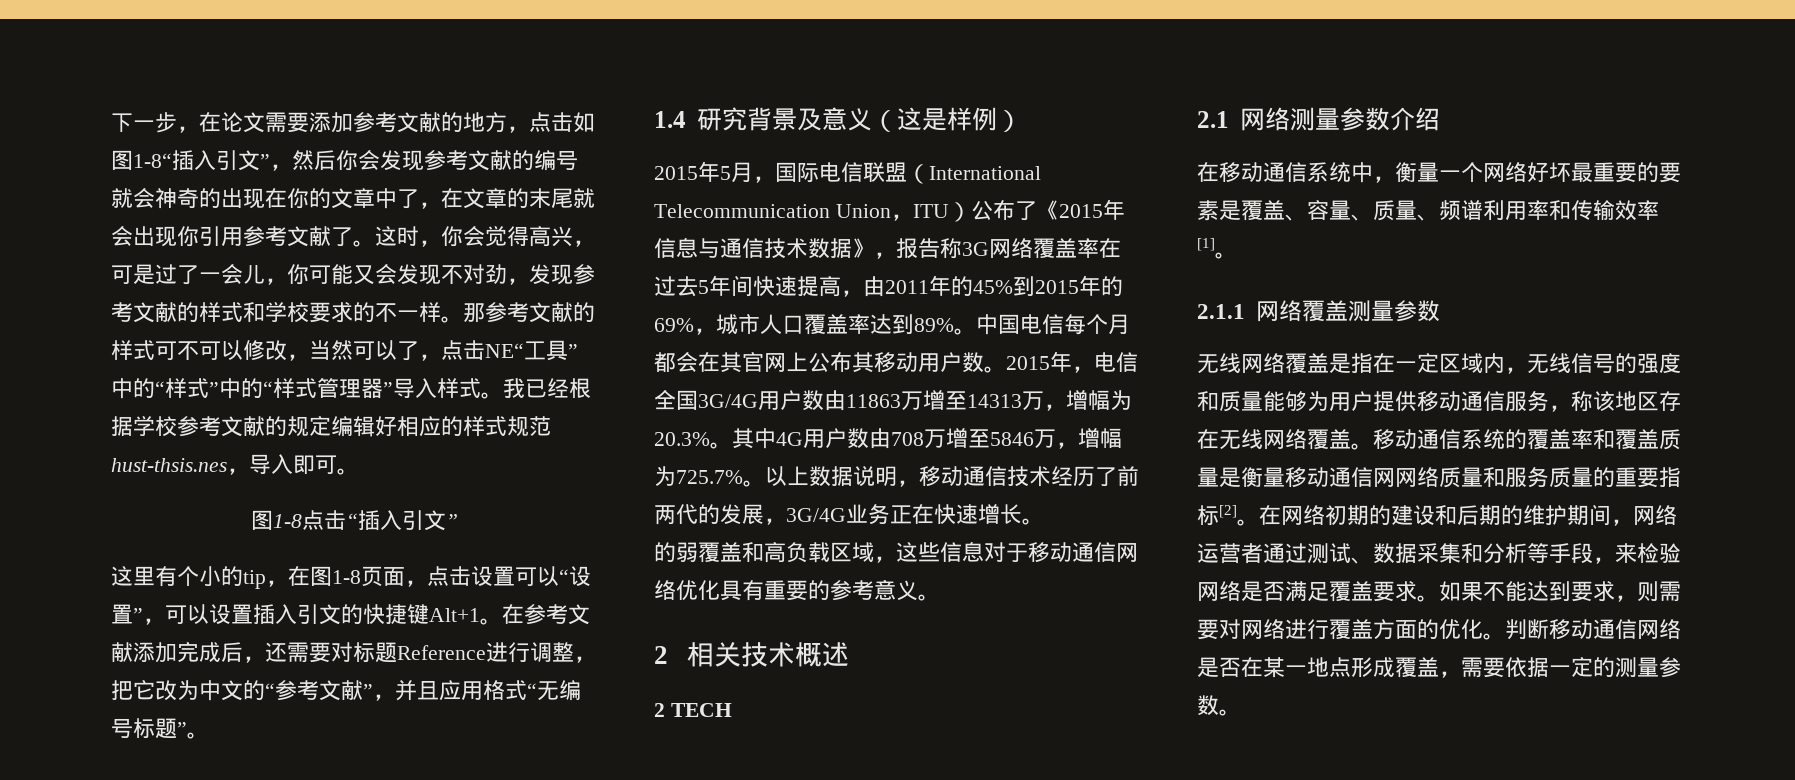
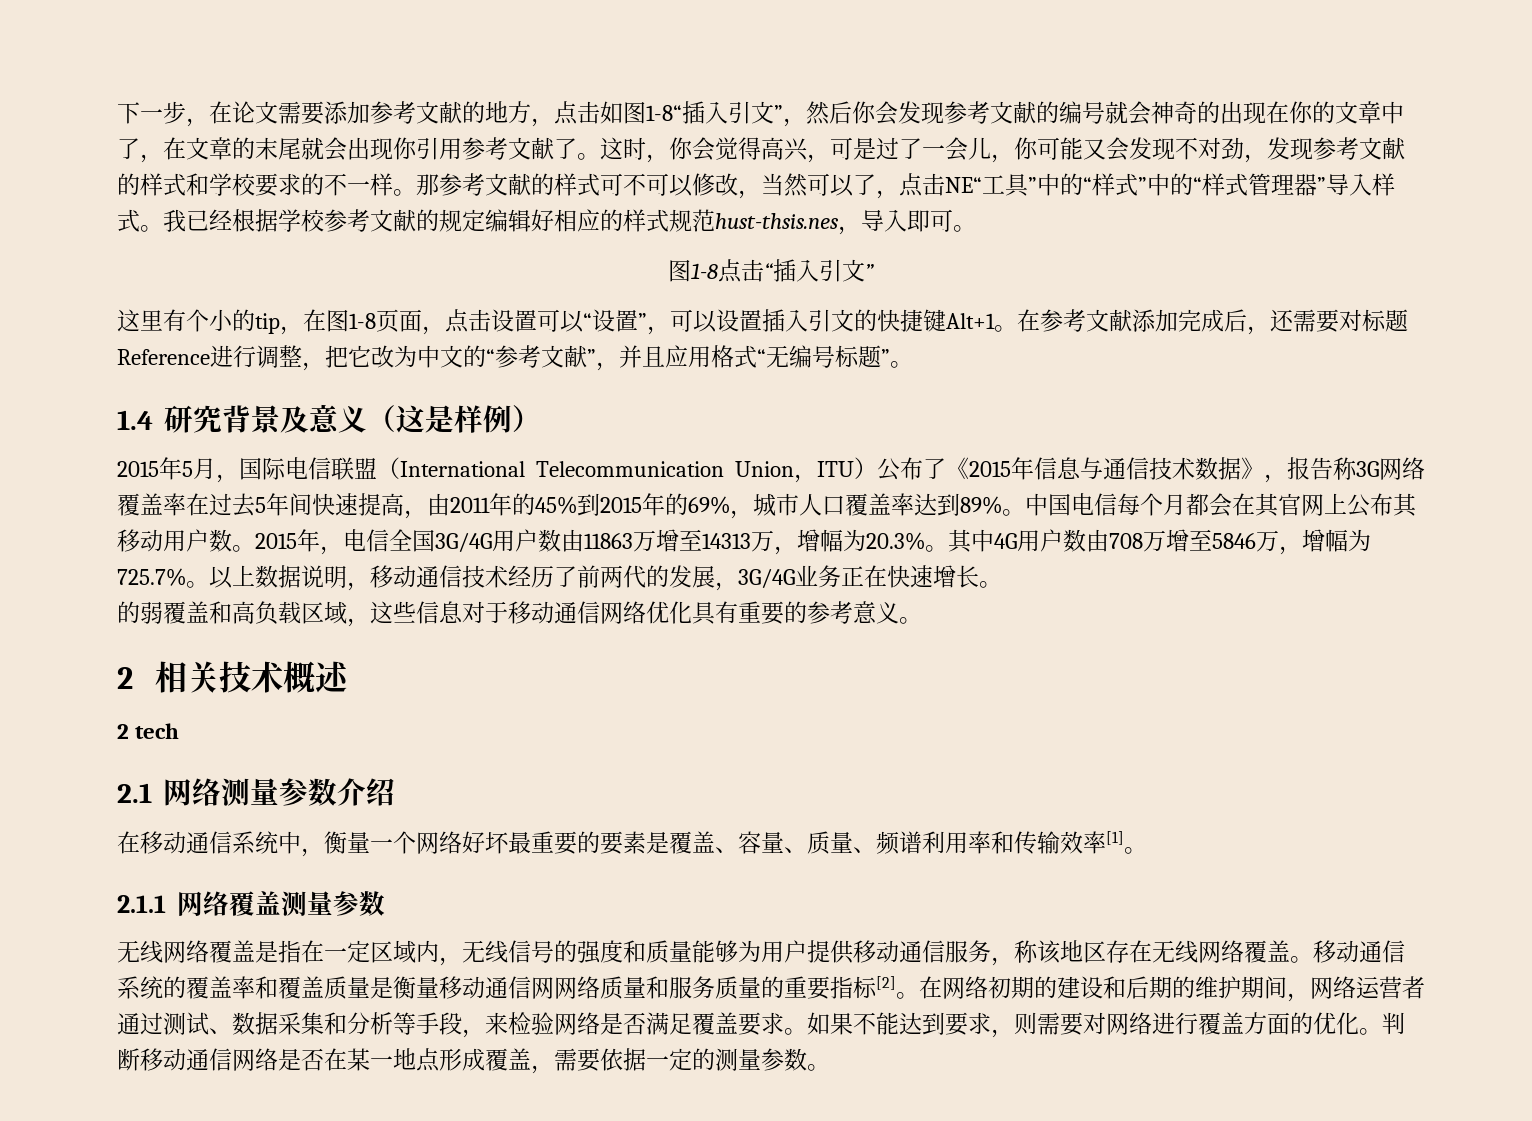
[670,703,732,717] TECH -> [135,723,180,739] tech

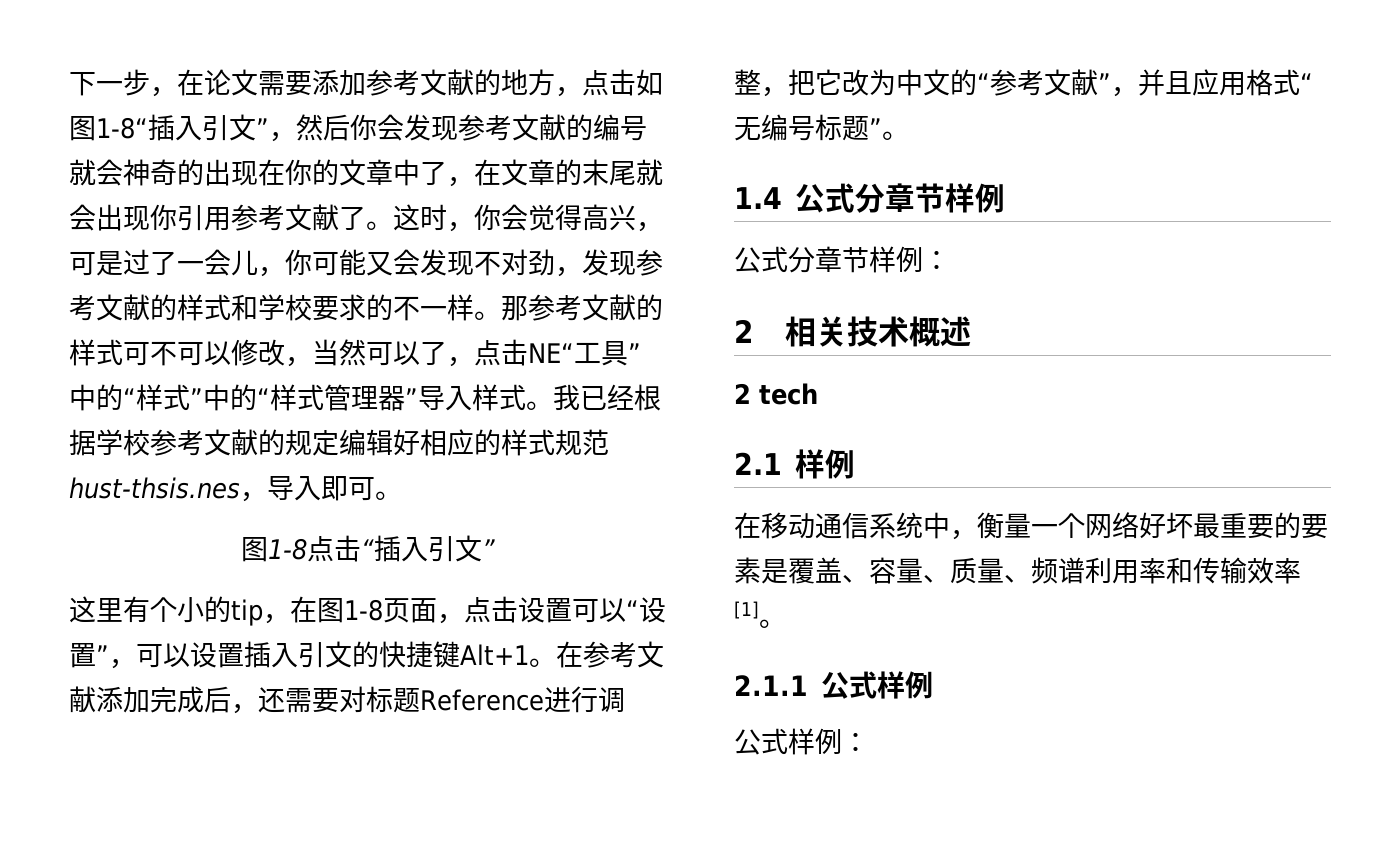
[164,404,542,434] [117,457,1425,483] [117,493,1417,519] [117,529,1371,555] [117,565,1002,591] [117,601,922,627] 研究背景及意义（这是样例） // 2015年5月，国际电信联盟（International Telecommunication Union，ITU）公布了《2015年信息与通信技术数据》，报告称3G网络覆盖率在过去5年间快速提高，由2011年的45%到2015年的69%，城市人口覆盖率达到89%。中国电信每个月都会在其官网上公布其移动用户数。2015年，电信全国3G/4G用户数由11863万增至14313万，增幅为20.3%。其中4G用户数由708万增至5846万，增幅为725.7%。以上数据说明，移动通信技术经历了前两代的发展，3G/4G业务正在快速增长。 // 的弱覆盖和高负载区域，这些信息对于移动通信网络优化具有重要的参考意义。 -> [795,183,1006,213] [734,246,950,273] 公式分章节样例 // 公式分章节样例：
[163,778,396,806] 网络测量参数介绍 -> [795,449,856,479] 样例
[177,891,386,916] [117,940,1405,966] [117,976,896,1000] [896,976,1425,1002] [117,1012,1405,1038] [117,1048,830,1074] 网络覆盖测量参数 // 无线网络覆盖是指在一定区域内，无线信号的强度和质量能够为用户提供移动通信服务，称该地区存在无线网络覆盖。移动通信系统的覆盖率和覆盖质量是衡量移动通信网网络质量和服务质量的重要指标[2]。在网络初期的建设和后期的维护期间，网络运营者通过测试、数据采集和分析等手段，来检验网络是否满足覆盖要求。如果不能达到要求，则需要对网络进行覆盖方面的优化。判断移动通信网络是否在某一地点形成覆盖，需要依据一定的测量参数。 -> [821,671,934,699] [734,728,869,755] 公式样例 // 公式样例：

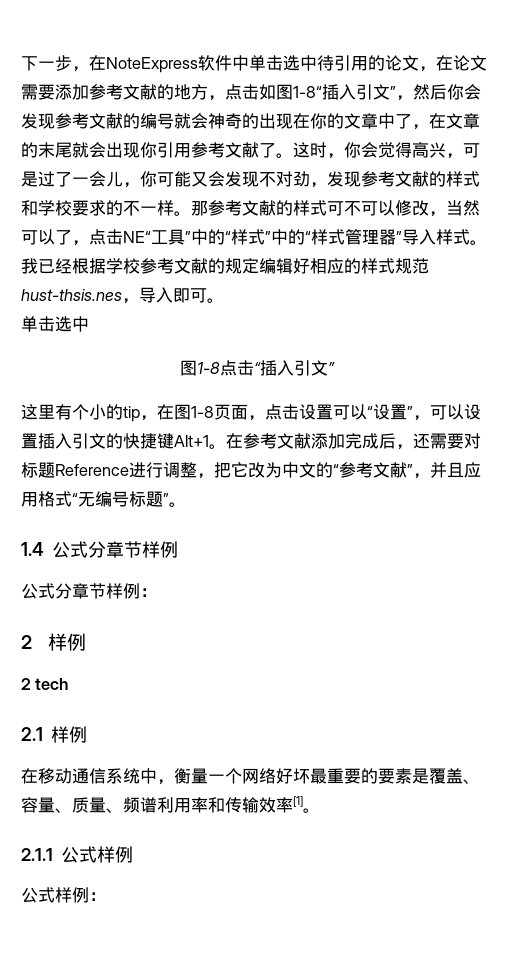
(204, 82) none -> [106,55,453,73] NoteExpress软件中单击选中待引用的论文，在
(402, 495) none -> [21,316,89,332] // 单击选中
[784,316,971,347] 相关技术概述 -> [47,633,86,651] 样例

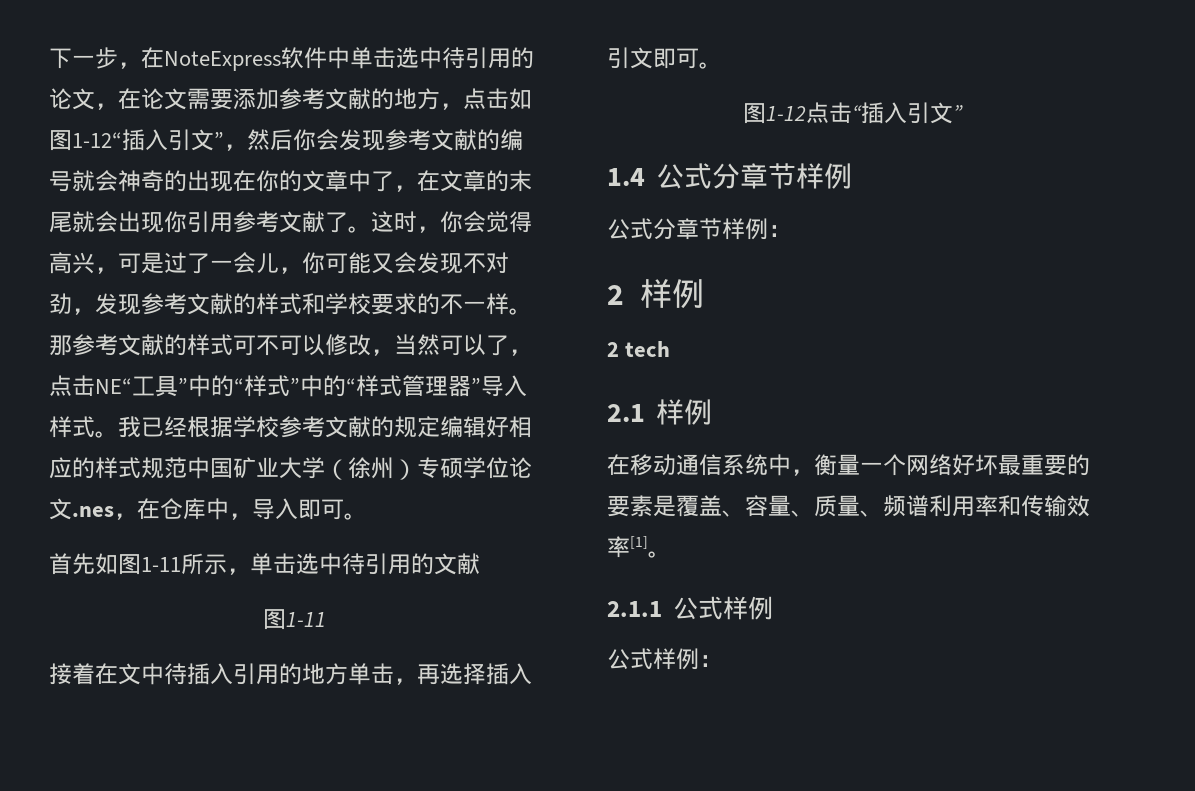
[293,86,322,98] 1-8“ -> [72,132,122,148] 1-12“
[21,287,224,304] [21,316,89,332] [180,360,220,376] hust-thsis.nes，导入即可。 // 单击选中 // 图1-8 -> [187,457,532,480] [49,498,367,520] [49,553,480,575] [263,609,326,630] [49,663,532,685] [607,47,722,69] [743,103,806,124] 中国矿业大学（徐州）专硕学位论文.nes，在仓库中，导入即可。 // 首先如图1-11所示，单击选中待引用的文献 // 图1-11 // 接着在文中待插入引用的地方单击，再选择插入引文即可。 // 图1-12
[21,404,481,422] [21,433,481,450] [21,462,481,479] [21,491,186,507] // 这里有个小的tip，在图1-8页面，点击设置可以“设置”，可以设置插入引文的快捷键Alt+1。在参考文献添加完成后，还需要对标题Reference进行调整，把它改为中文的“参考文献”，并且应用格式“无编号标题”。 -> (963, 113) none

